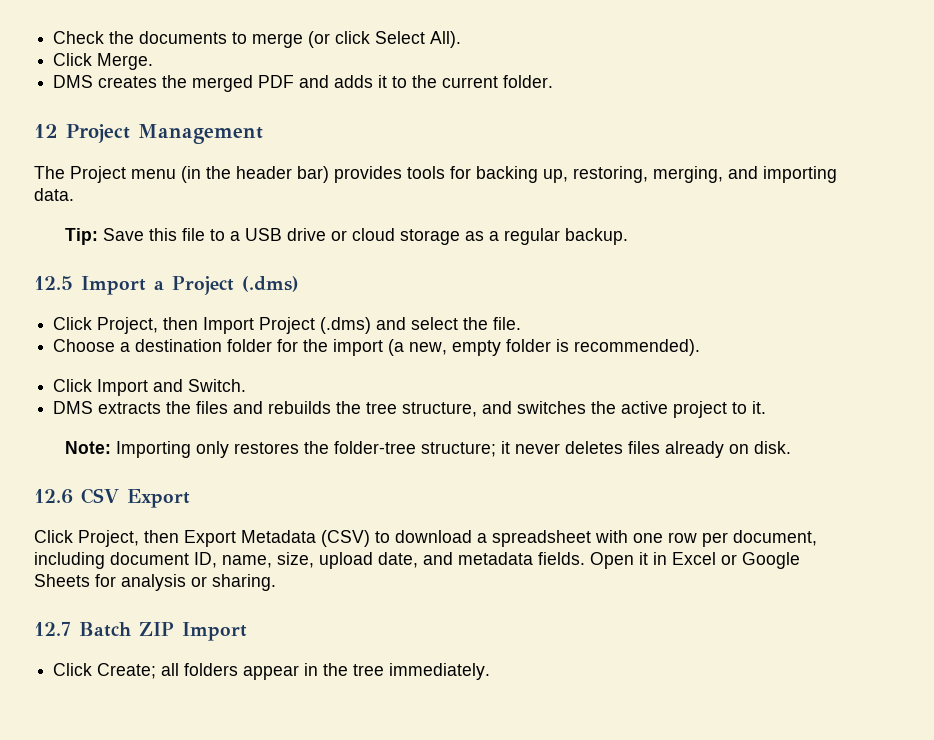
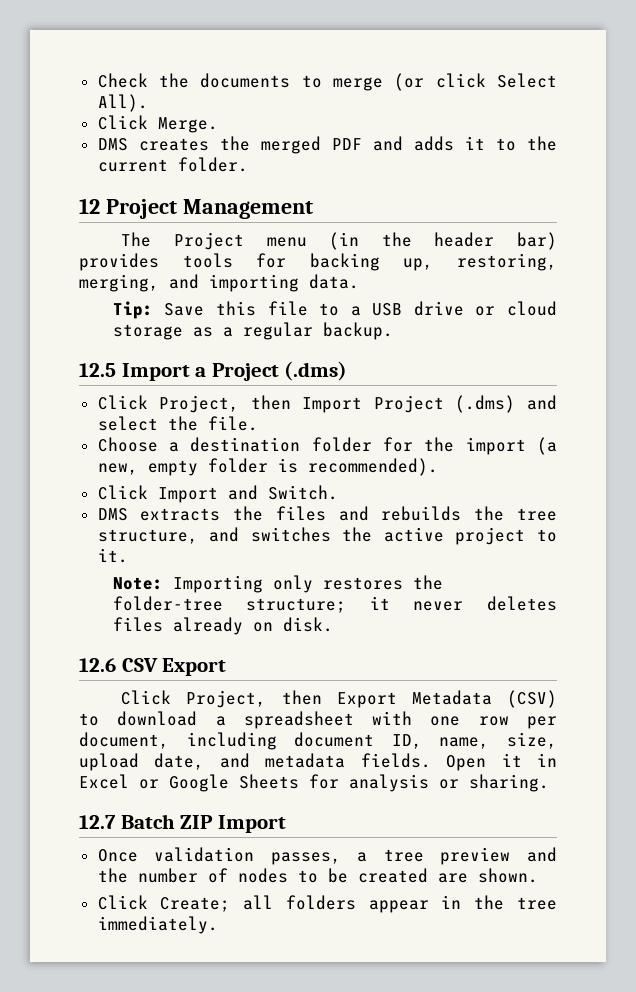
(247, 631) none -> [97,847,557,865] [97,868,538,883] // Once validation passes, a tree preview and the number of nodes to be created are shown.

